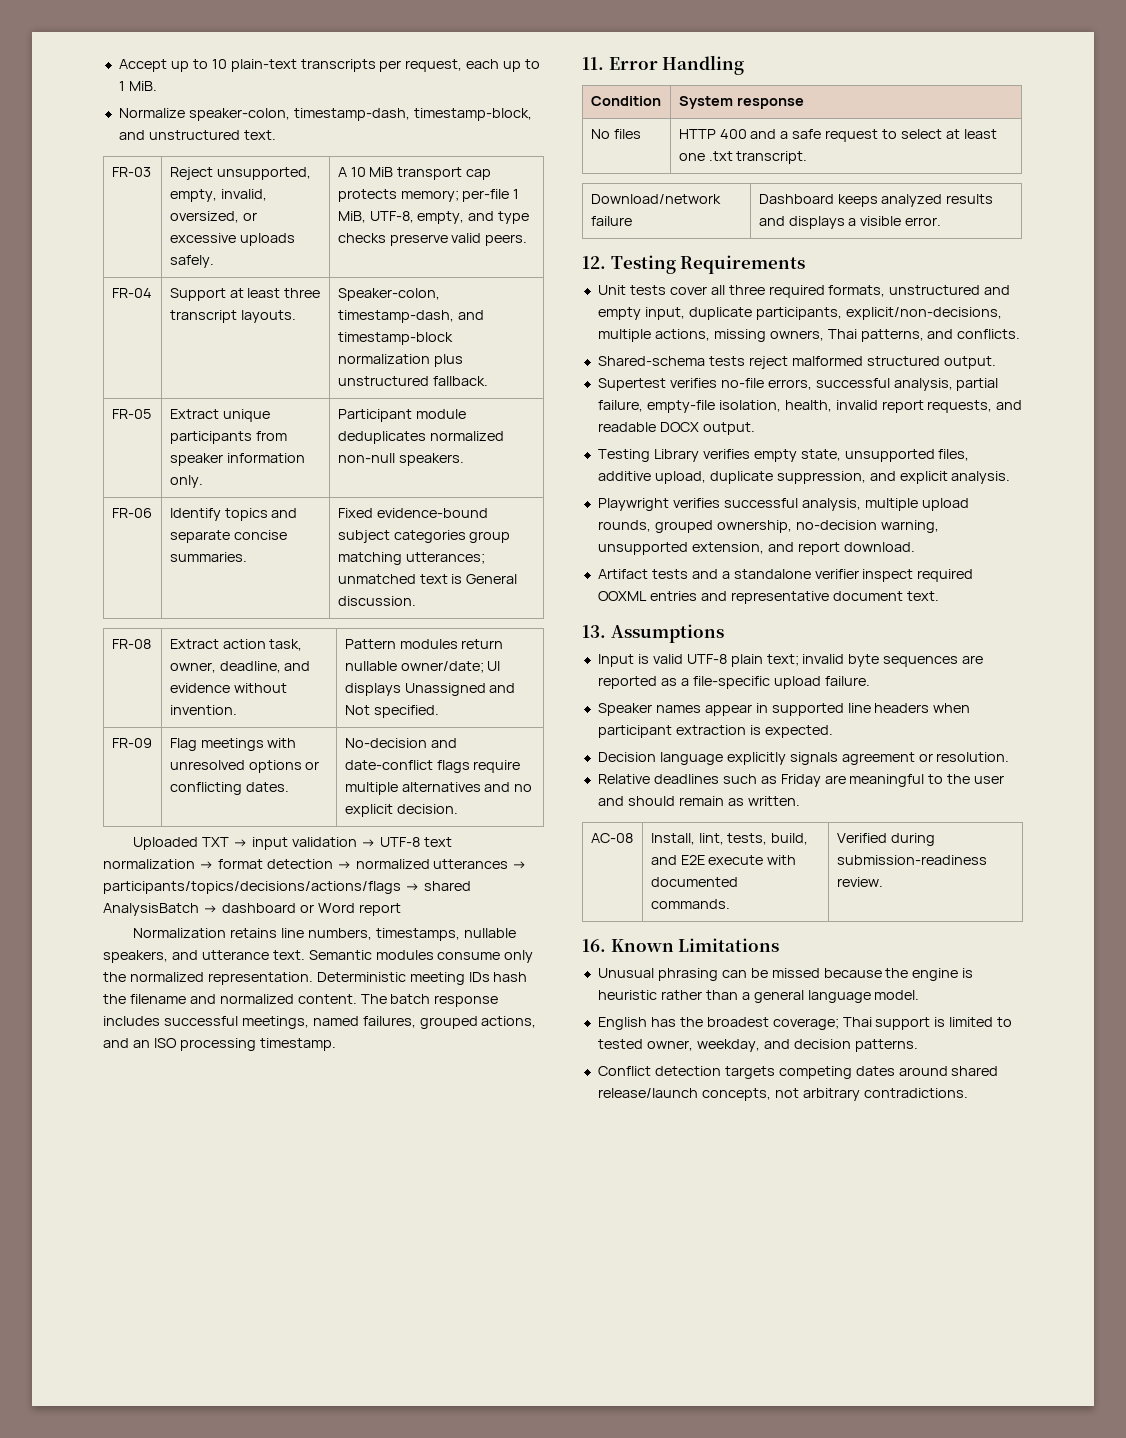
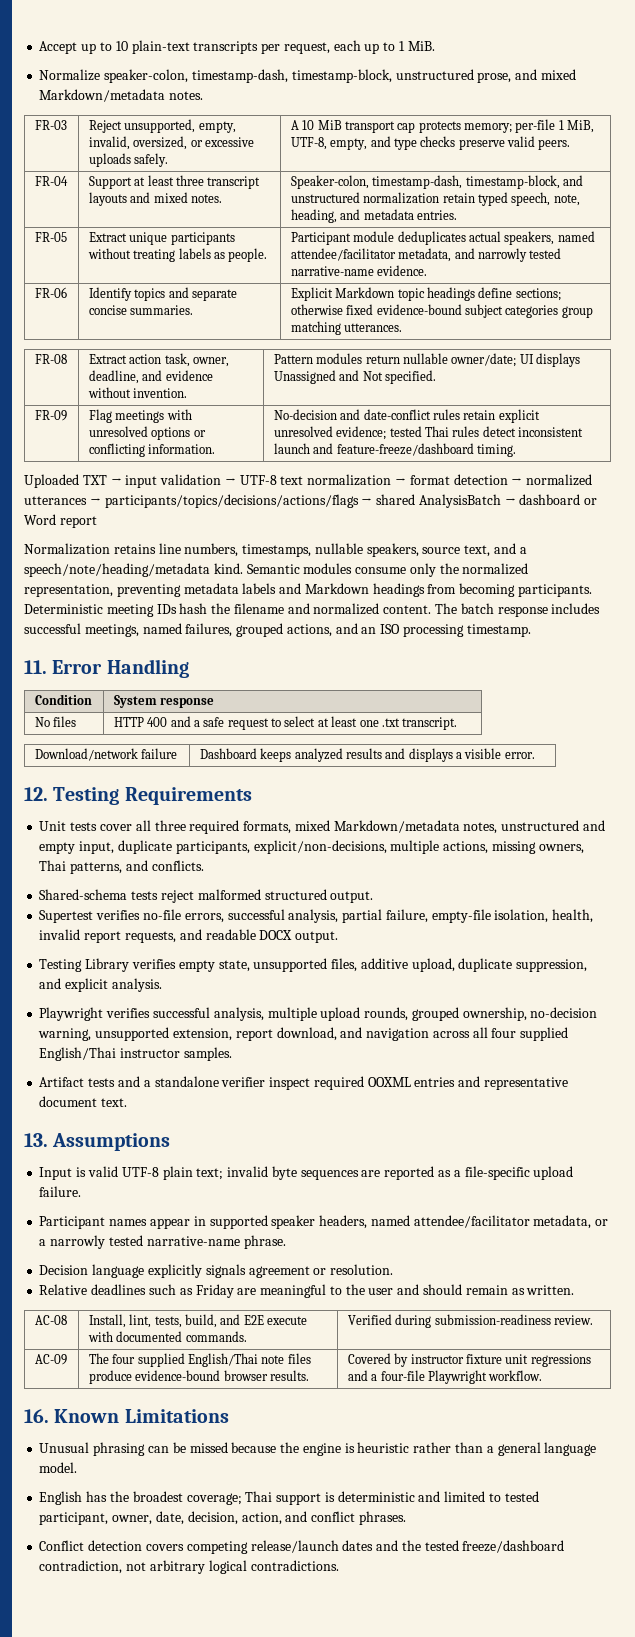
[118,130,276,140] and unstructured text. -> [395,69,576,83] [39,89,204,102] unstructured prose, and mixed Markdown/metadata notes.
[240,310,296,323] [337,288,440,301] [337,310,484,323] [337,332,453,345] [337,354,463,367] [337,376,488,386] [111,409,151,419] [169,409,270,422] [169,431,287,444] [169,453,305,466] [169,475,203,488] [337,409,466,422] [337,431,504,444] [337,453,464,466] layouts. | Speaker-colon, timestamp-dash, and timestamp-block normalization plus unstructured fallback. // FR-05 | Extract unique participants from speaker information only. | Participant module deduplicates normalized non-null speakers. -> [88,192,222,206] [290,175,583,189] [290,192,580,206] [290,209,457,223] [34,232,67,242] [88,232,235,245] [87,248,268,262] [290,231,595,245] [290,248,562,262] [290,265,428,276] layouts and mixed notes. | Speaker-colon, timestamp-dash, timestamp-block, and unstructured normalization retain typed speech, note, heading, and metadata entries. // FR-05 | Extract unique participants without treating labels as people. | Participant module deduplicates actual speakers, named attendee/facilitator metadata, and narrowly tested narrative-name evidence.
[337,508,373,518] Fixed -> [290,287,561,301] [290,304,374,315] Explicit Markdown topic headings define sections; otherwise fixed
[405,552,485,564] [337,574,518,584] [337,596,416,606] utterances; unmatched text is General discussion. -> [344,323,403,332] utterances.
[245,782,289,792] dates. -> [148,444,216,454] information.
[436,760,521,773] [344,782,533,795] [344,804,458,817] flags require multiple alternatives and no explicit decision. -> [432,409,540,423] [273,426,584,440] [273,443,516,457] rules retain explicit unresolved evidence; tested Thai rules detect inconsistent launch and feature-freeze/dashboard timing.
[171,950,305,960] and utterance text. -> [422,543,527,557] [24,563,243,577] source text, and a speech/note/heading/metadata kind.
[207,972,313,985] representation. -> [24,583,593,597] representation, preventing metadata labels and Markdown headings from becoming participants.
(886, 291) none -> [294,820,498,834] mixed Markdown/metadata notes,
[767,542,915,555] and report download. -> [235,1027,569,1041] [39,1047,232,1061] report download, and navigation across all four supplied English/Thai instructor samples.
[597,703,652,716] Speaker -> [39,1216,106,1229] Participant
[847,703,971,713] [597,725,833,738] line headers when participant extraction is expected. -> [271,1215,609,1229] [39,1235,286,1249] speaker headers, named attendee/facilitator metadata, or a narrowly tested narrative-name phrase.
(883, 882) none -> [34,1354,67,1365] [88,1353,311,1367] [88,1370,309,1384] [347,1353,591,1367] [347,1370,543,1384] // AC-09 | The four supplied English/Thai note files produce evidence-bound browser results. | Covered by instructor fixture unit regressions and a four-file Playwright workflow.
(946, 1022) none -> [337,1491,441,1502] deterministic and
[646,1039,918,1052] [597,1066,999,1079] [597,1088,771,1101] owner, weekday, and decision patterns. // Conflict detection targets competing dates around shared release/launch concepts, -> [39,1511,406,1525] [39,1540,565,1554] [39,1560,123,1574] participant, owner, date, decision, action, and conflict phrases. // Conflict detection covers competing release/launch dates and the tested freeze/dashboard contradiction,
(860, 1094) none -> [208,1560,247,1574] logical

